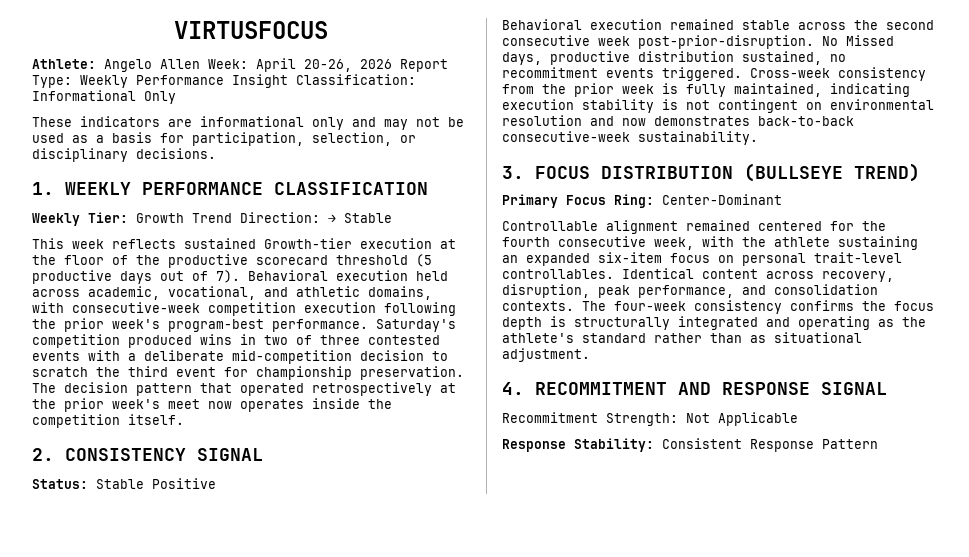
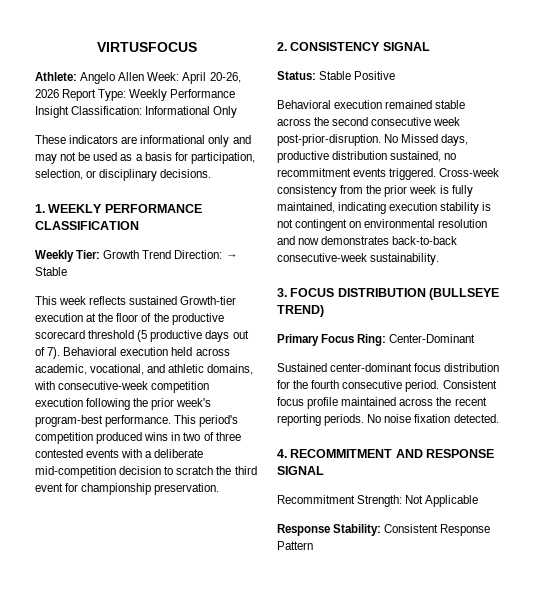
[376,319,456,332] Saturday's -> [174,415,239,427] This period's
[32,382,456,396] [32,398,392,412] [32,414,184,428] The decision pattern that operated retrospectively at the prior week's meet now operates inside the competition itself. -> (220, 489) none
[502,220,886,234] [502,236,918,250] [502,252,902,266] [502,268,894,282] [502,284,878,298] [502,300,934,314] [502,316,926,330] [502,332,862,343] [502,348,590,362] Controllable alignment remained centered for the fourth consecutive week, with the athlete sustaining an expanded six-item focus on personal trait-level controllables. Identical content across recovery, disruption, peak performance, and consolidation contexts. The four-week consistency confirms the focus depth is structurally integrated and operating as the athlete's standard rather than as situational adjustment. -> [277,363,500,372] [277,380,497,392] [277,397,487,409] [277,414,499,426] Sustained center-dominant focus distribution for the fourth consecutive period. Consistent focus profile maintained across the recent reporting periods. No noise fixation detected.

